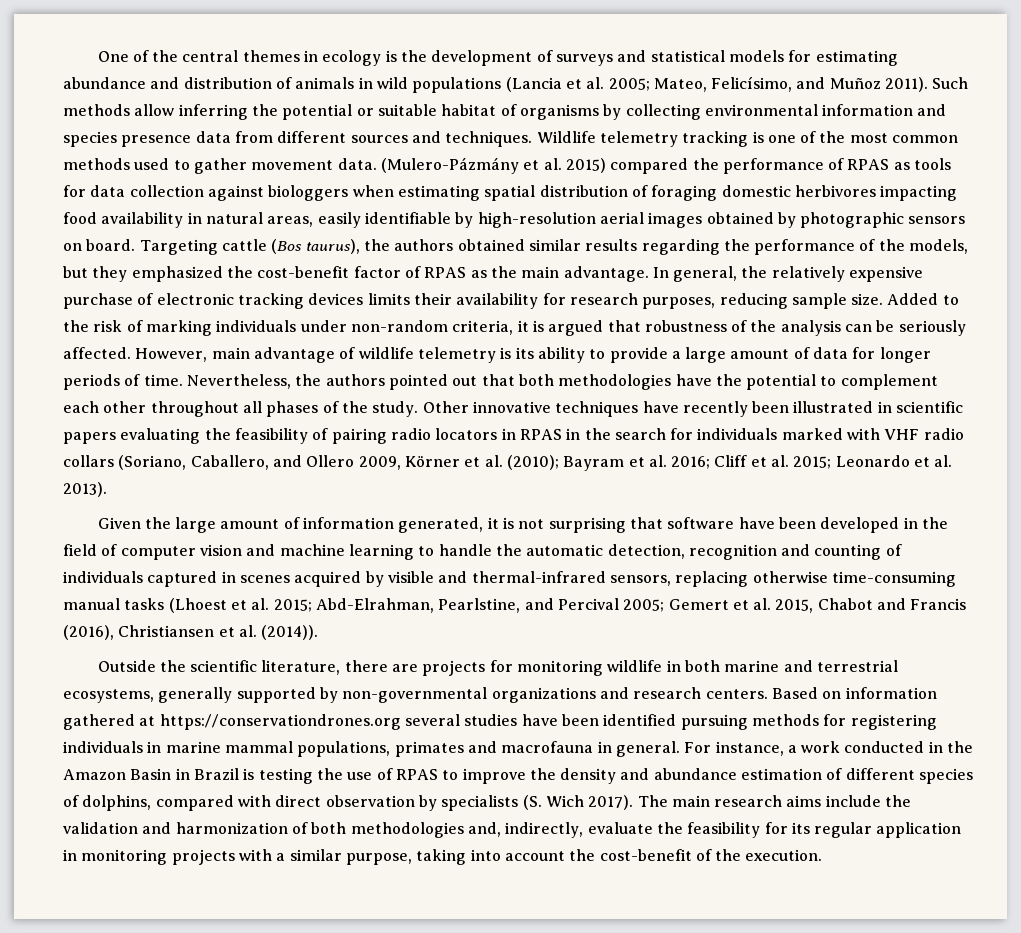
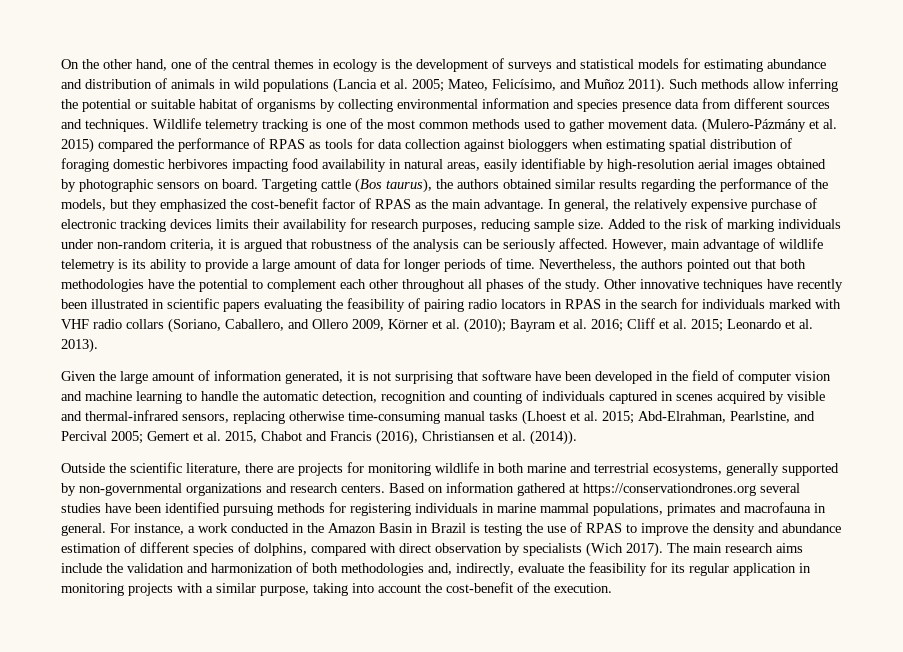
[97,51,129,62] One -> [61,59,191,71] On the other hand, one
[522,795,584,810] (S. Wich -> [586,542,623,557] (Wich

